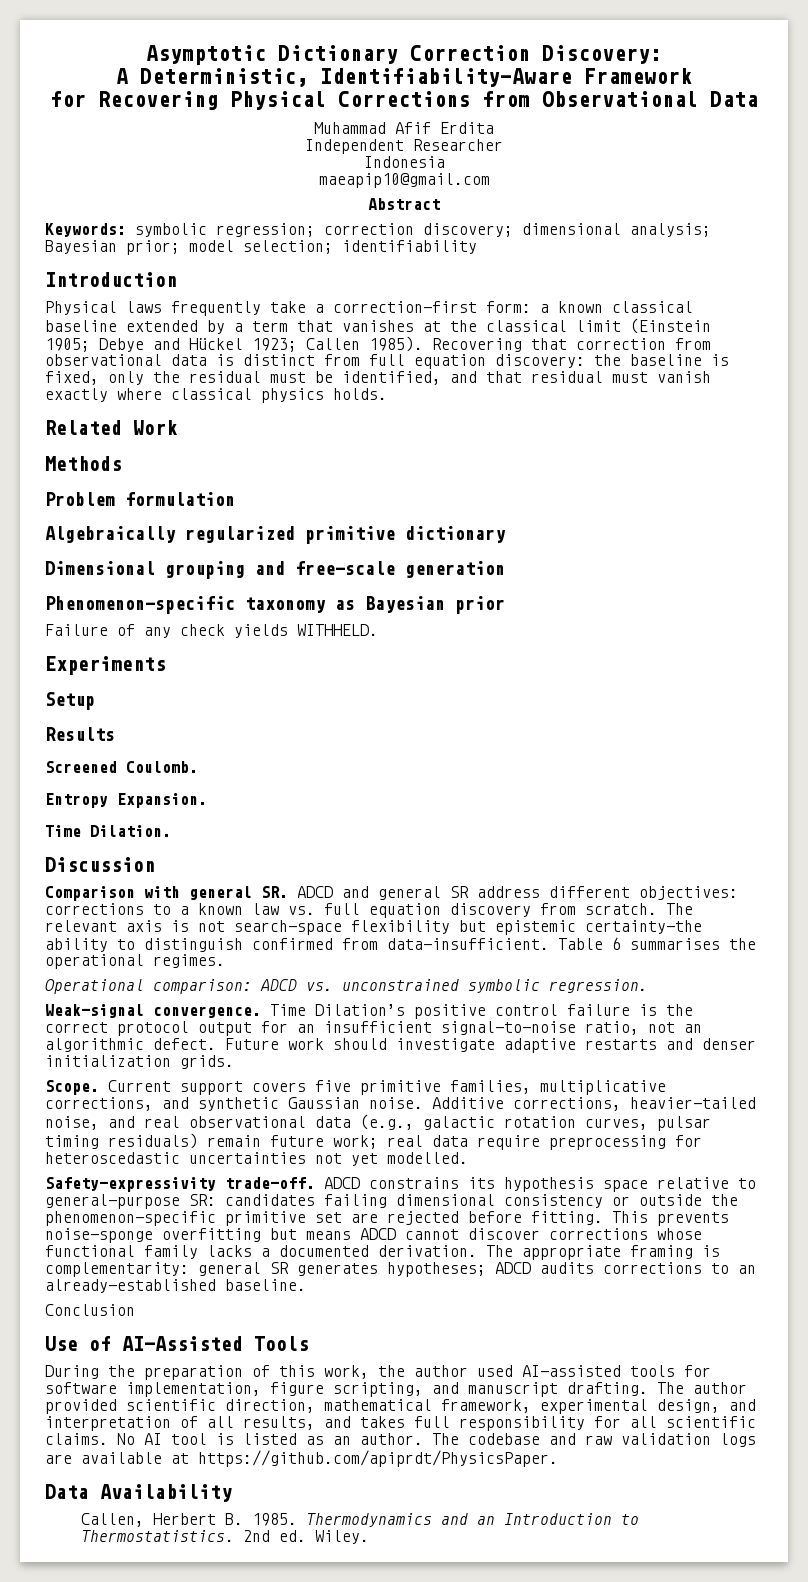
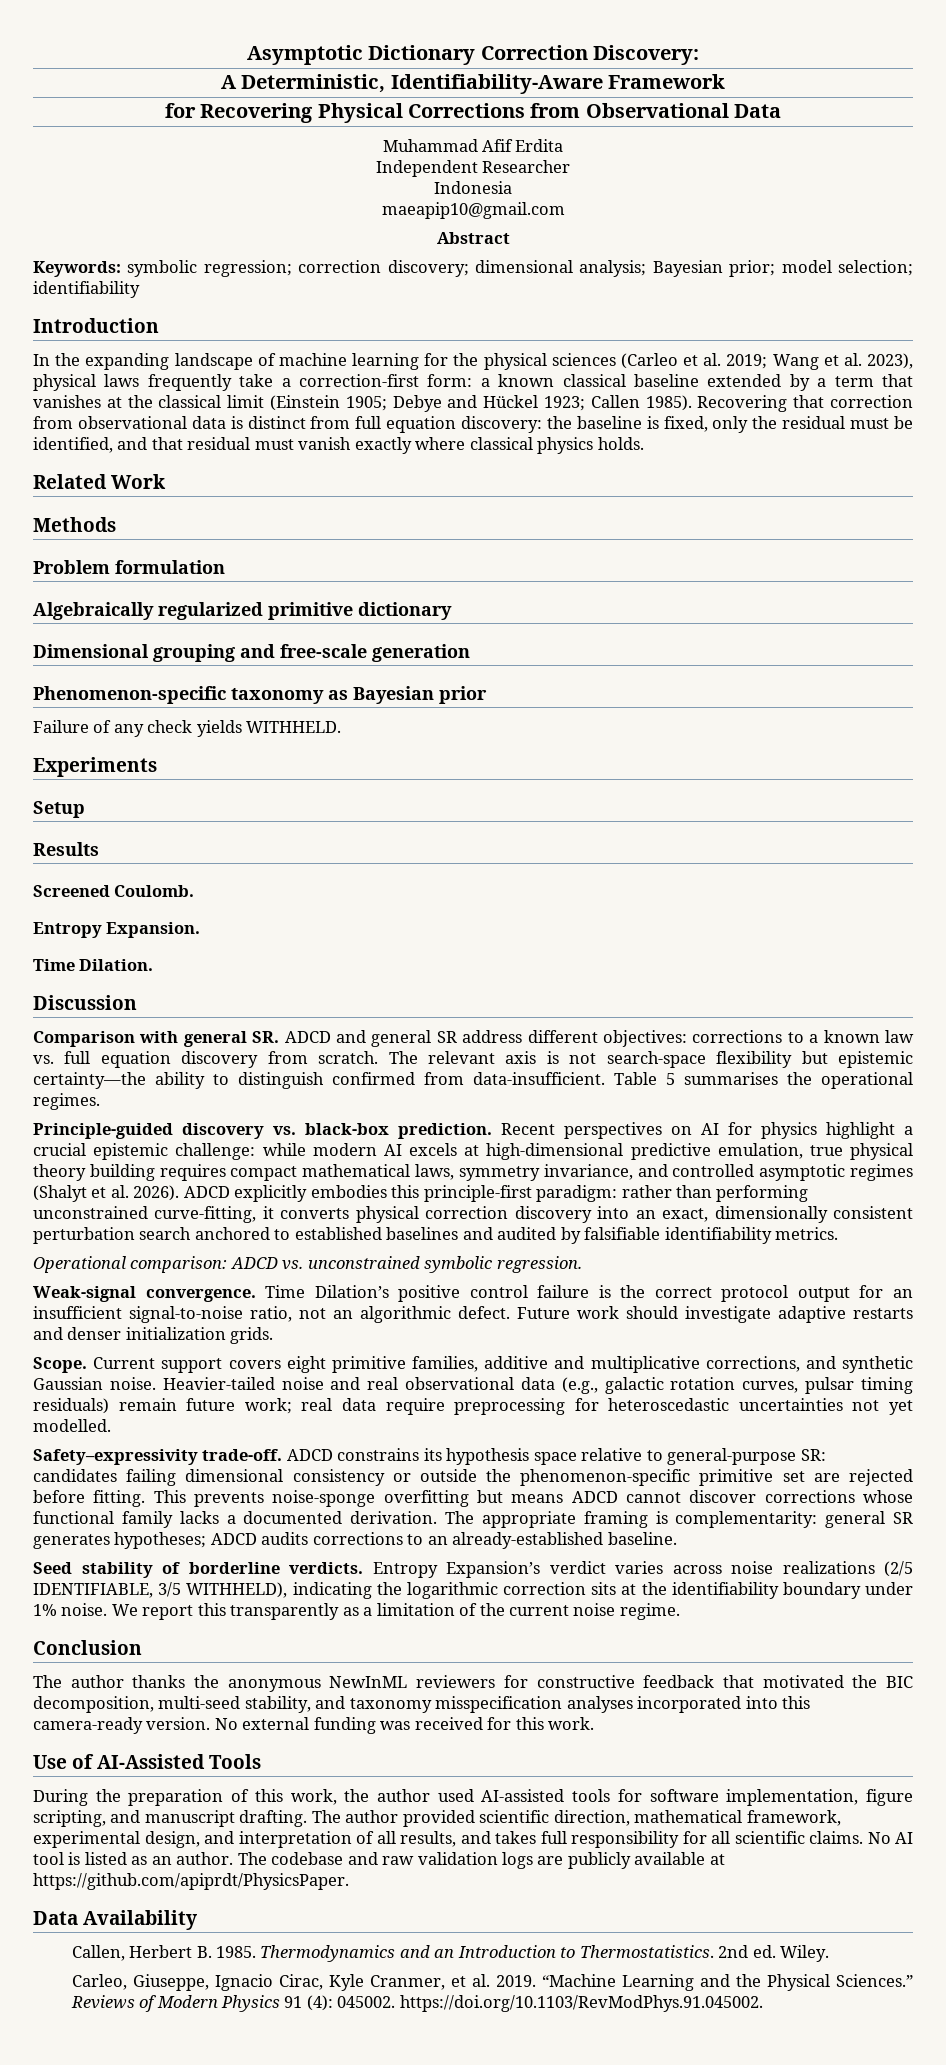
[45,301,117,315] Physical -> [33,353,913,370] [33,374,96,391] In the expanding landscape of machine learning for the physical sciences (Carleo et al. 2019; Wang et al. 2023), physical
[612,937,621,950] 6 -> [666,1073,675,1085] 5
(225, 961) none -> [33,1122,913,1139] [33,1143,913,1160] [33,1164,914,1181] [33,1185,809,1202] [33,1206,914,1223] [33,1227,839,1244] // Principle-guided discovery vs. black-box prediction. Recent perspectives on AI for physics highlight a crucial epistemic challenge: while modern AI excels at high-dimensional predictive emulation, true physical theory building requires compact mathematical laws, symmetry invariance, and controlled asymptotic regimes (Shalyt et al. 2026). ADCD explicitly embodies this principle-first paradigm: rather than performing unconstrained curve-fitting, it converts physical correction discovery into an exact, dimensionally consistent perturbation search anchored to established baselines and audited by falsifiable identifiability metrics.
[315,1080,351,1092] five -> [286,1356,326,1373] eight
(531, 1087) none -> [484,1356,585,1369] additive and
[432,1097,756,1111] [45,1116,99,1130] Additive corrections, heavier-tailed noise, -> [162,1377,324,1390] Heavier-tailed noise
[45,1304,135,1316] Conclusion -> [33,1561,913,1578] [33,1582,913,1599] [33,1603,680,1620] [33,1640,142,1655] [33,1675,914,1692] [33,1696,811,1713] [33,1717,595,1734] Seed stability of borderline verdicts. Entropy Expansion’s verdict varies across noise realizations (2/5 IDENTIFIABLE, 3/5 WITHHELD), indicating the logarithmic correction sits at the identifiability boundary under 1% noise. We report this transparently as a limitation of the current noise regime. // Conclusion // The author thanks the anonymous NewInML reviewers for constructive feedback that motivated the BIC decomposition, multi-seed stability, and taxonomy misspecification analyses incorporated into this camera-ready version. No external funding was received for this work.
(72, 1459) none -> [567,1852,631,1869] publicly
(369, 1537) none -> [71,1974,913,1991] [70,1995,763,2012] // Carleo, Giuseppe, Ignacio Cirac, Kyle Cranmer, et al. 2019. “Machine Learning and the Physical Sciences.” Reviews of Modern Physics 91 (4): 045002. https://doi.org/10.1103/RevModPhys.91.045002.

